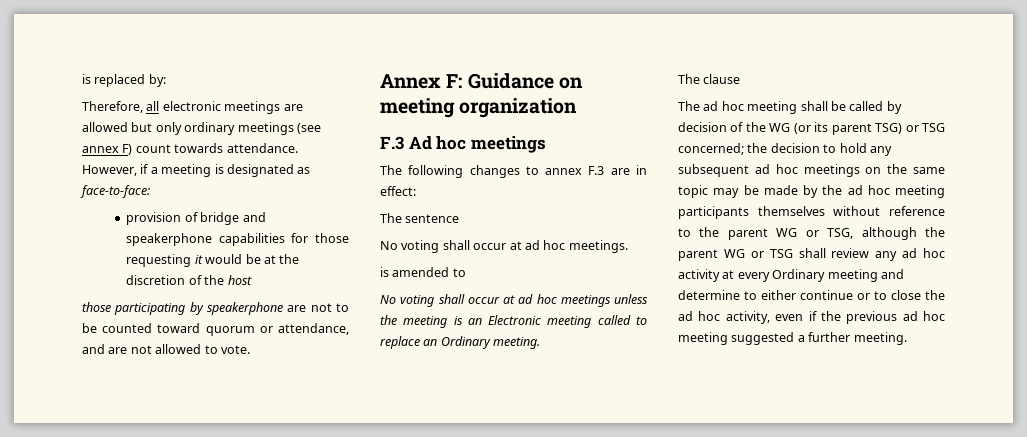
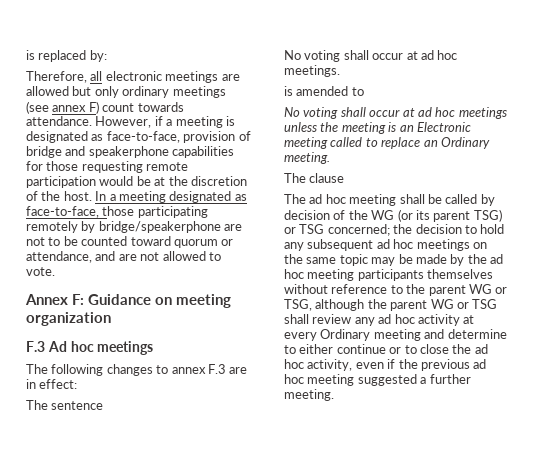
[80,185,150,198] face-to-face: // -> [106,131,180,143] face-to-face,
[194,255,203,264] it -> [146,162,189,171] [26,176,96,188] remote participation
[227,275,252,285] [82,302,283,315] host // those participating by speakerphone -> [63,191,247,203] [26,206,208,218] [26,221,221,233] host. In a meeting designated as face-to-face, those participating remotely by bridge/speakerphone

